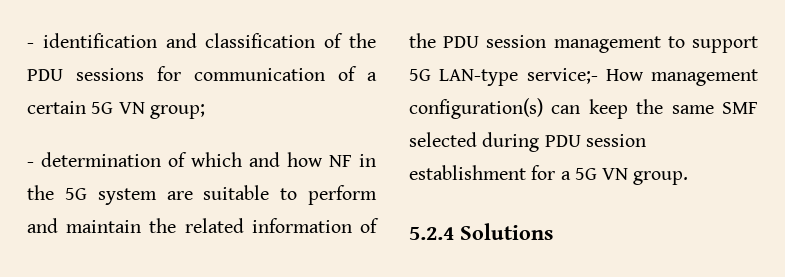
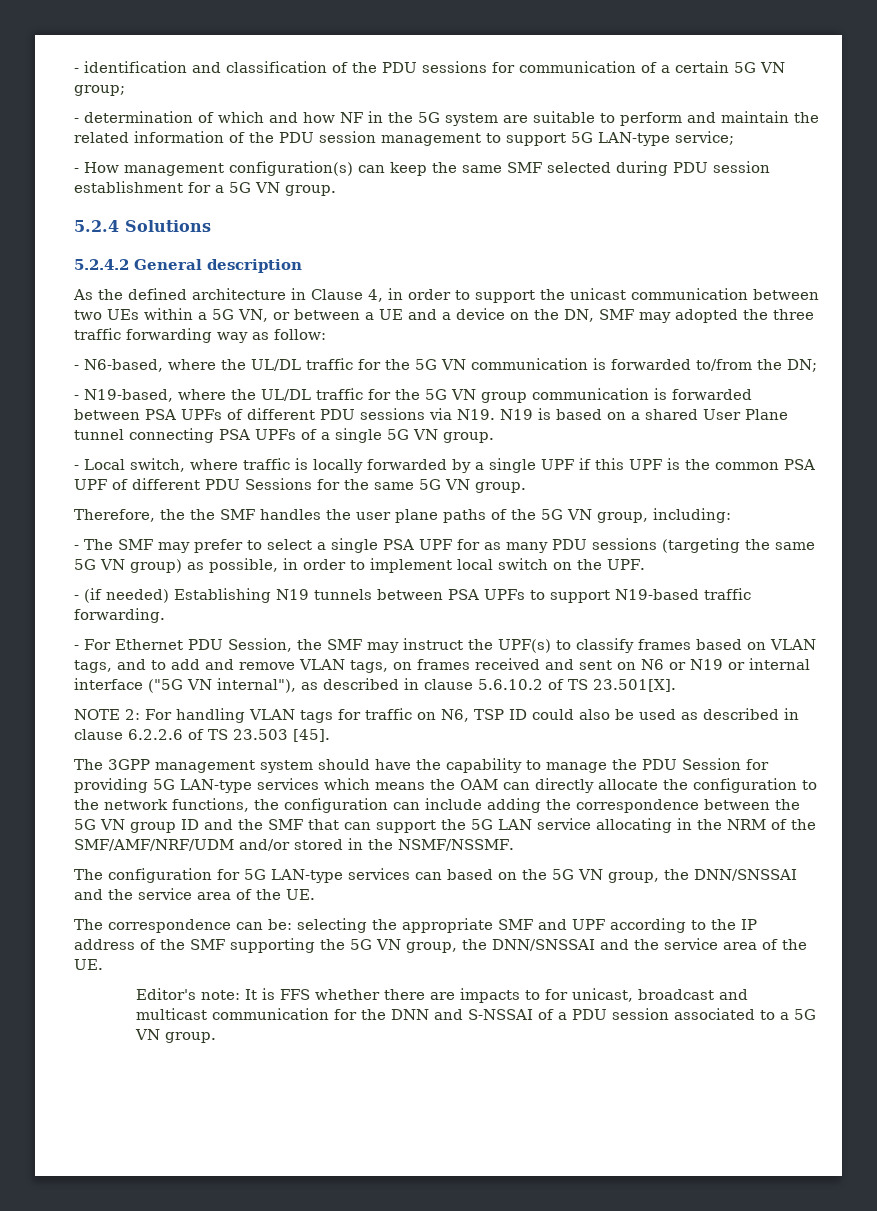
[526,68,598,84] service;- -> [675,131,734,145] [74,168,79,173] service; // -
(553, 231) none -> [74,259,302,273] [73,288,819,303] [74,308,814,323] [74,328,326,343] [74,358,817,372] [74,388,752,403] [74,408,788,420] [74,428,494,443] [74,458,815,473] [74,478,526,493] [74,508,731,523] [74,538,815,553] [74,558,645,573] [74,588,751,603] [74,608,165,623] [74,638,816,653] [74,658,810,673] [74,678,676,693] [74,708,799,723] [74,729,330,742] [74,758,769,773] [74,778,817,793] [74,798,800,813] [74,818,816,833] [74,838,514,851] [74,868,797,883] [74,888,315,900] [74,918,757,933] [74,938,807,953] [74,959,103,970] [136,988,749,1003] [136,1008,817,1020] [135,1029,217,1043] // 5.2.4.2 General description // As the defined architecture in Clause 4, in order to support the unicast communication between two UEs within a 5G VN, or between a UE and a device on the DN, SMF may adopted the three traffic forwarding way as follow: // - N6-based, where the UL/DL traffic for the 5G VN communication is forwarded to/from the DN; // - N19-based, where the UL/DL traffic for the 5G VN group communication is forwarded between PSA UPFs of different PDU sessions via N19. N19 is based on a shared User Plane tunnel connecting PSA UPFs of a single 5G VN group. // - Local switch, where traffic is locally forwarded by a single UPF if this UPF is the common PSA UPF of different PDU Sessions for the same 5G VN group. // Therefore, the the SMF handles the user plane paths of the 5G VN group, including: // - The SMF may prefer to select a single PSA UPF for as many PDU sessions (targeting the same 5G VN group) as possible, in order to implement local switch on the UPF. // - (if needed) Establishing N19 tunnels between PSA UPFs to support N19-based traffic forwarding. // - For Ethernet PDU Session, the SMF may instruct the UPF(s) to classify frames based on VLAN tags, and to add and remove VLAN tags, on frames received and sent on N6 or N19 or internal interface ("5G VN internal"), as described in clause 5.6.10.2 of TS 23.501[X]. // NOTE 2: For handling VLAN tags for traffic on N6, TSP ID could also be used as described in clause 6.2.2.6 of TS 23.503 [45]. // The 3GPP management system should have the capability to manage the PDU Session for providing 5G LAN-type services which means the OAM can directly allocate the configuration to the network functions, the configuration can include adding the correspondence between the 5G VN group ID and the SMF that can support the 5G LAN service allocating in the NRM of the SMF/AMF/NRF/UDM and/or stored in the NSMF/NSSMF. // The configuration for 5G LAN-type services can based on the 5G VN group, the DNN/SNSSAI and the service area of the UE. // The correspondence can be: selecting the appropriate SMF and UPF according to the IP address of the SMF supporting the 5G VN group, the DNN/SNSSAI and the service area of the UE. // Editor's note: It is FFS whether there are impacts to for unicast, broadcast and multicast communication for the DNN and S-NSSAI of a PDU session associated to a 5G VN group.

